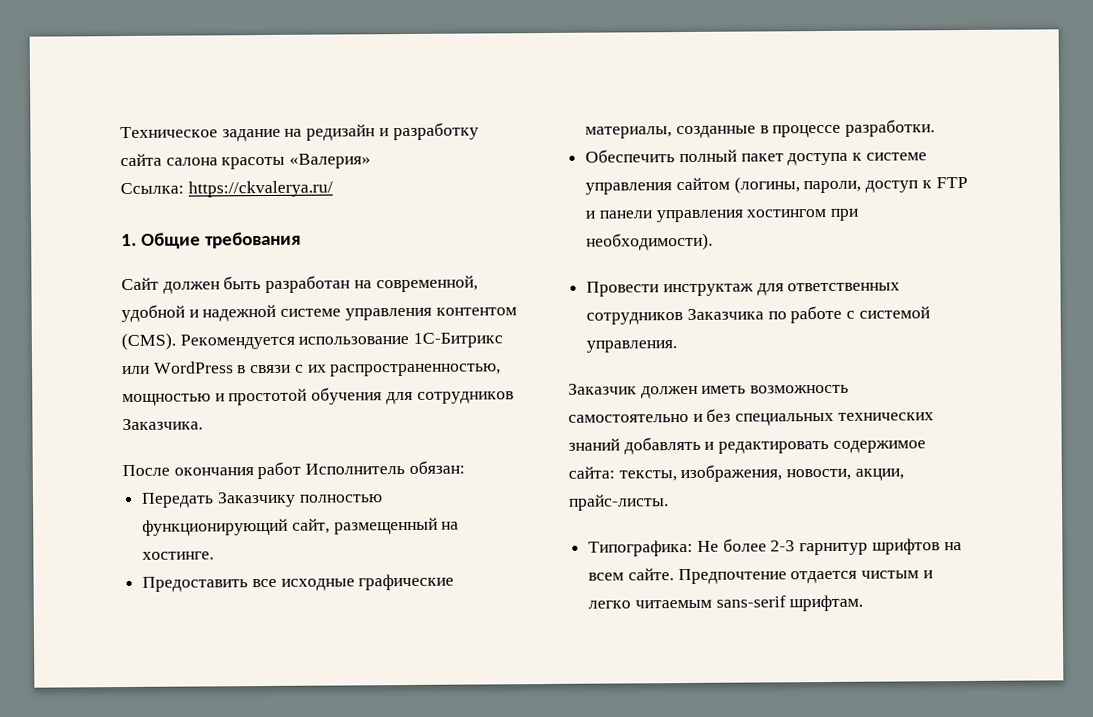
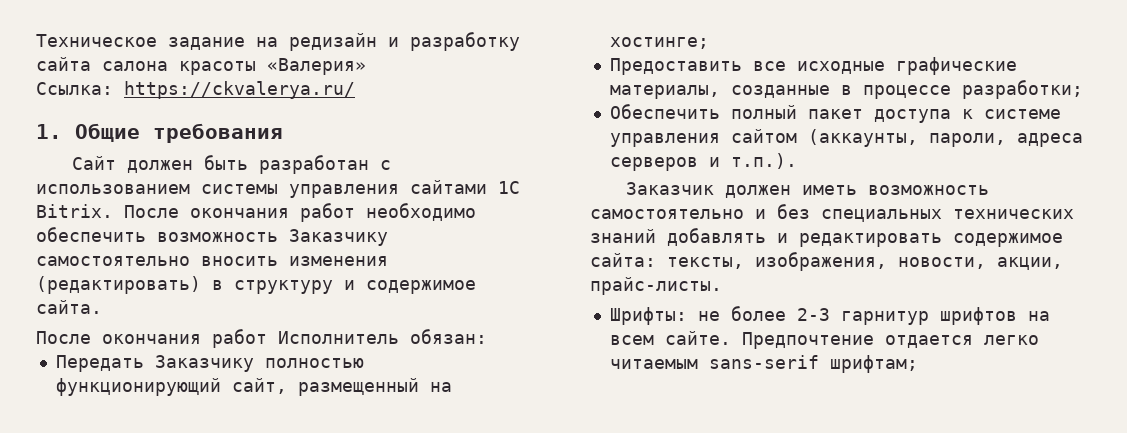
[353,275,478,293] [121,304,517,323] [121,332,504,351] [122,361,502,377] [122,387,514,407] [122,418,203,431] на современной, удобной и надежной системе управления контентом (CMS). Рекомендуется использование 1С-Битрикс или WordPress в связи с их распространенностью, мощностью и простотой обучения для сотрудников Заказчика. -> [380,160,392,170] [36,180,520,198] [36,203,476,222] [36,227,388,246] [36,256,388,266] [36,276,476,294] [36,300,102,314] с использованием системы управления сайтами 1С Bitrix. После окончания работ необходимо обеспечить возможность Заказчику самостоятельно вносить изменения (редактировать) в структуру и содержимое сайта.
[142,551,215,560] хостинге. -> [609,37,709,49] хостинге;
[845,119,936,137] разработки. -> [961,80,1083,99] разработки;
[733,176,968,194] [585,208,860,223] [586,232,714,251] [586,281,901,297] [586,305,930,325] [586,340,678,353] (логины, пароли, доступ к FTP и панели управления хостингом при необходимости). // Провести инструктаж для ответственных сотрудников Заказчика по работе с системой управления. -> [807,129,1083,147] [609,153,797,171] (аккаунты, пароли, адреса серверов и т.п.).
[588,539,719,557] Типографика: Не -> [609,307,720,325] Шрифты: не
[861,570,933,579] чистым и -> (973, 341) none
[789,594,864,612] шрифтам. -> [829,355,918,373] шрифтам;

